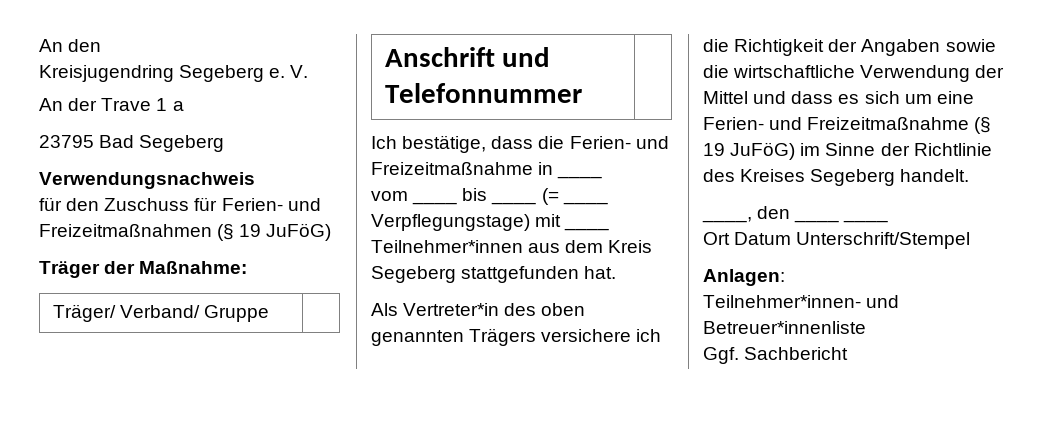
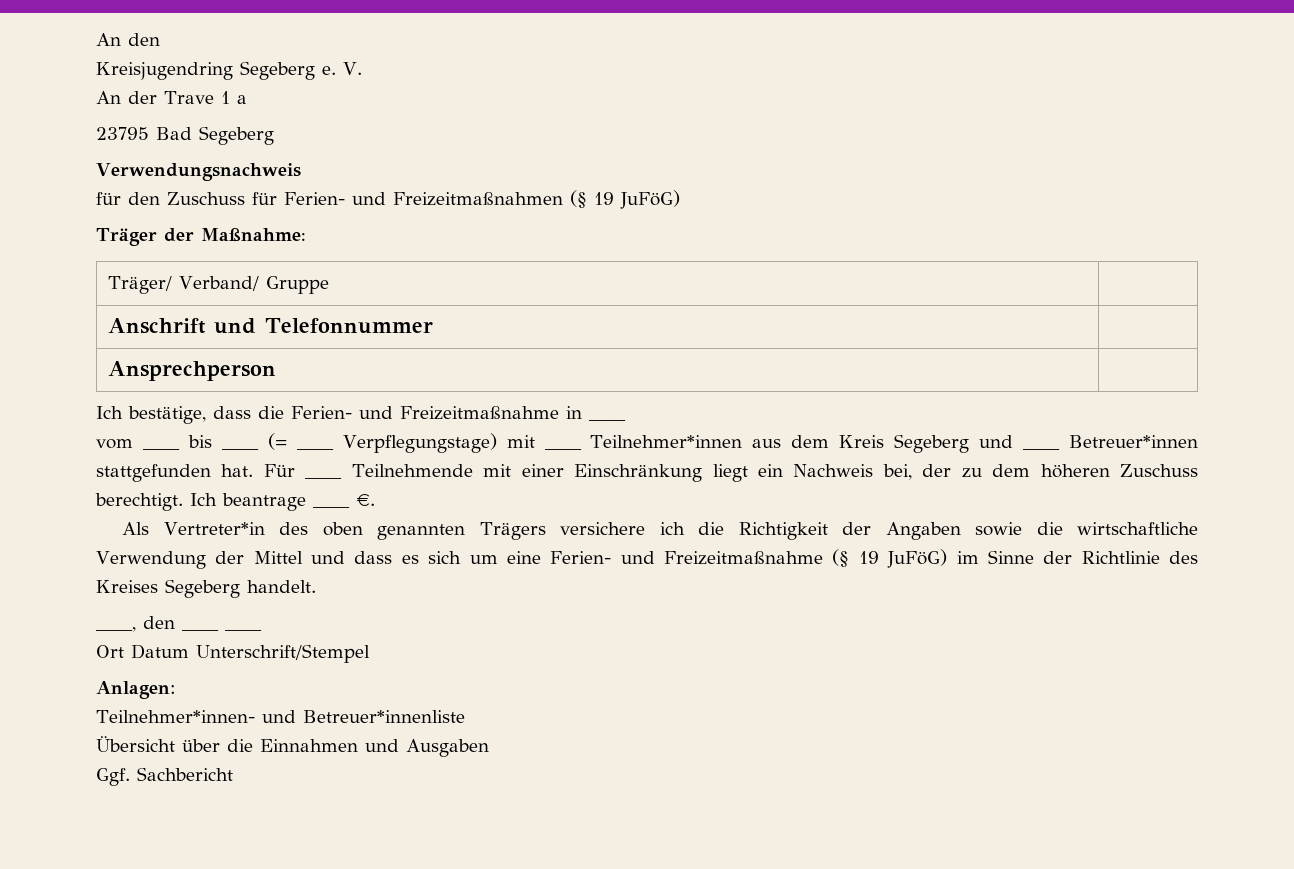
(582, 93) none -> [108,361,277,381] // Ansprechperson |
(456, 274) none -> [979,435,1014,448] [1023,448,1061,450] [1069,435,1198,448] und ____ Betreuer*innen
(617, 272) none -> [263,464,295,477] [305,477,343,479] [351,464,1198,482] [95,493,350,511] [356,493,375,506] Für ____ Teilnehmende mit einer Einschränkung liegt ein Nachweis bei, der zu dem höheren Zuschuss berechtigt. Ich beantrage ____ €.
(866, 327) none -> [96,736,489,757] // Übersicht über die Einnahmen und Ausgaben

